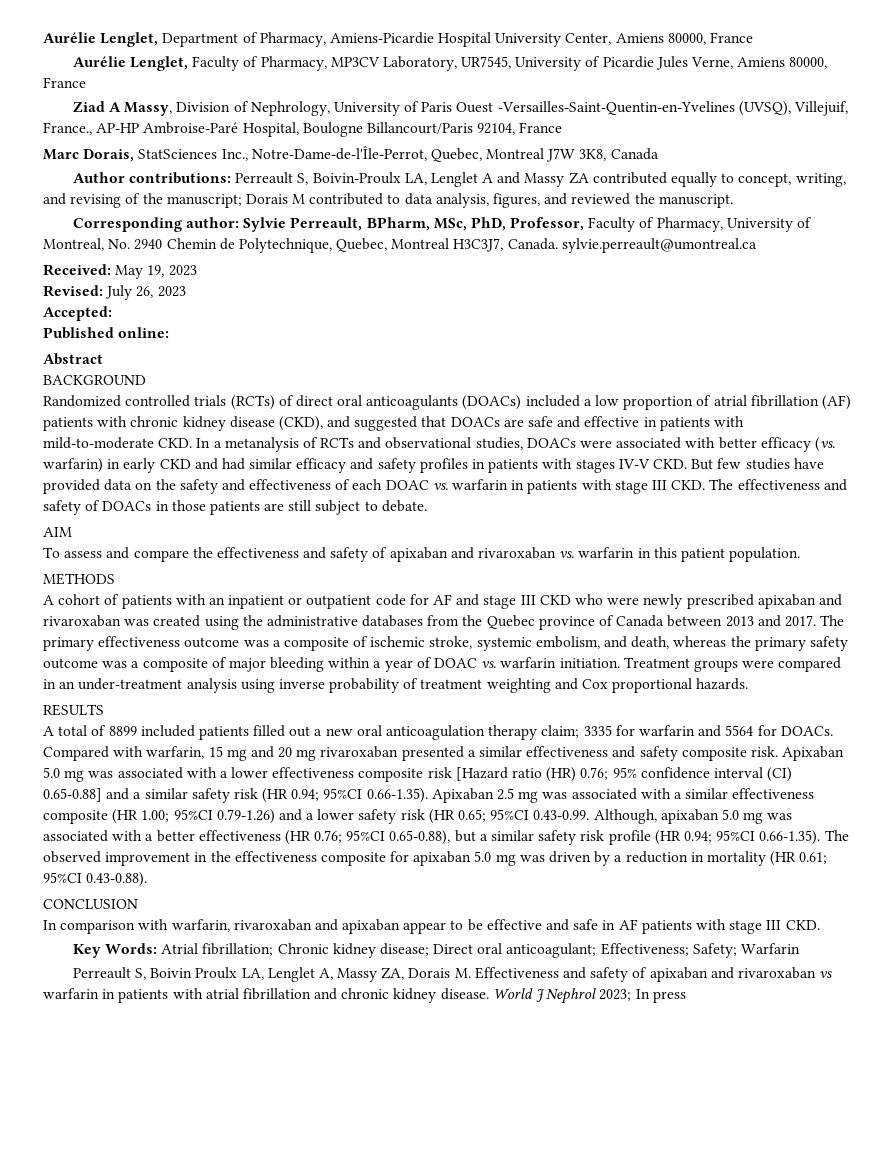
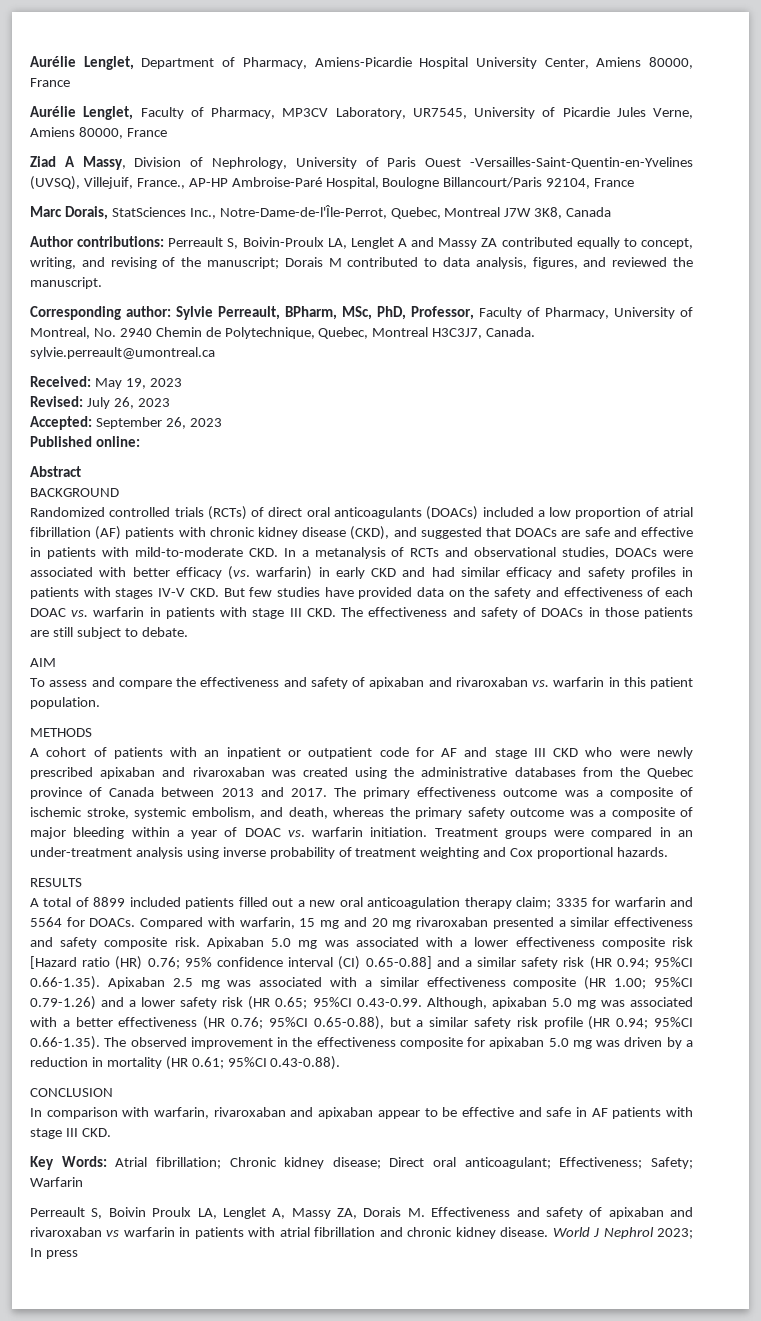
(112, 313) none -> [95,417,222,429] September 26, 2023

